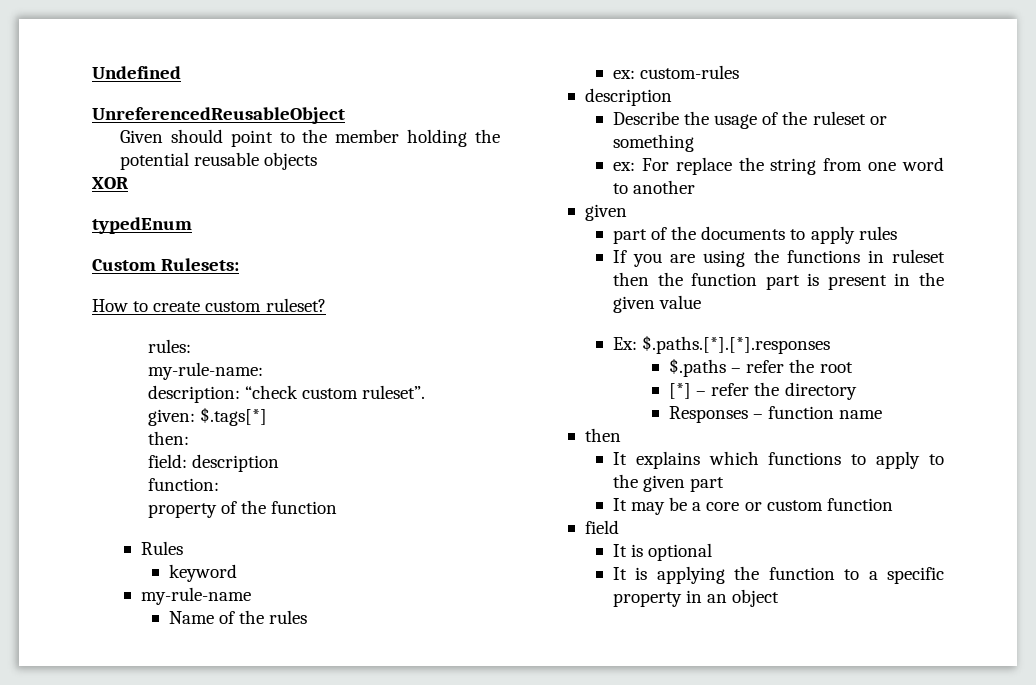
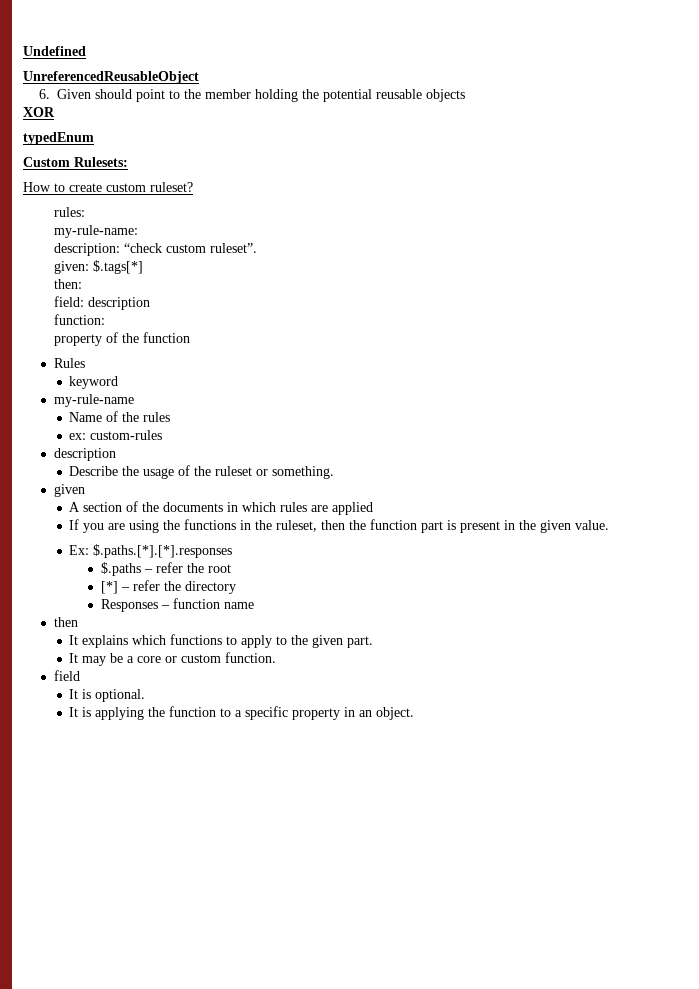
(345, 115) none -> [38,89,50,99] 6.
[612,134,694,152] [612,157,944,175] [612,180,696,194] something // ex: For replace the string from one word to another -> [272,466,335,479] something.
[612,229,647,244] part -> [69,502,123,512] A section
[790,226,897,244] to apply rules -> [227,502,374,515] in which rules are applied
[892,249,945,263] ruleset -> [255,520,318,532] the ruleset,
[659,295,702,309] value -> [575,520,610,530] value.
[690,477,725,492] part -> [347,636,374,648] part.
[826,498,893,511] function -> [225,652,277,663] function.
[648,543,713,561] optional -> [95,689,146,702] optional.
[732,589,780,607] object -> [376,707,415,720] object.

